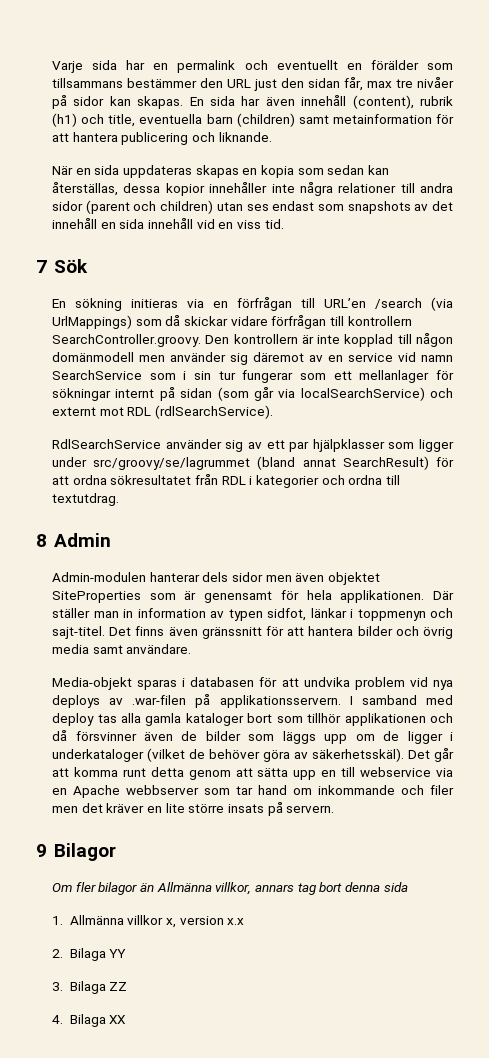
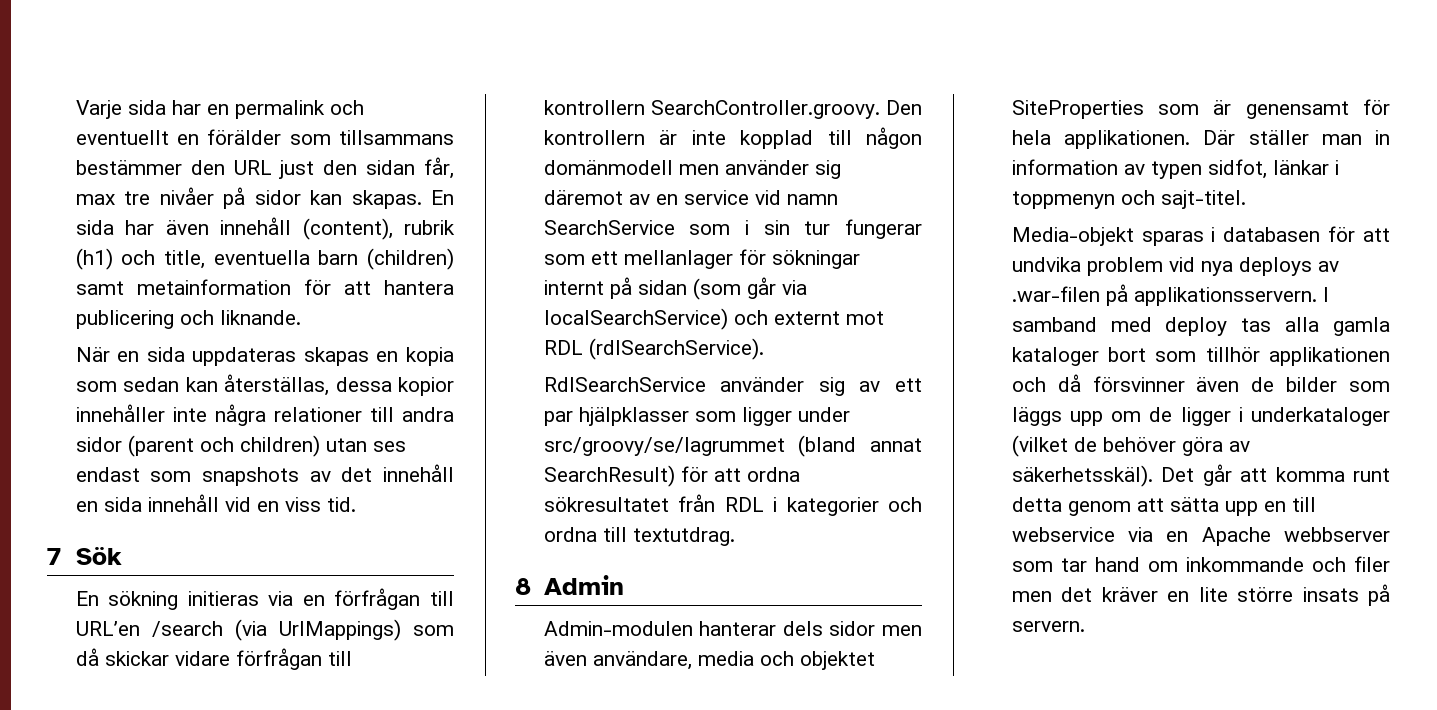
(325, 577) none -> [592,651,794,670] användare, media och
[109,626,453,639] [52,644,192,654] Det finns även gränssnitt för att hantera bilder och övrig media samt användare. -> (1246, 199) none
[36,843,116,861] [52,882,408,895] [52,915,245,928] [52,948,127,961] [52,981,128,994] [52,1014,127,1027] // 9 Bilagor // Om fler bilagor än Allmänna villkor, annars tag bort denna sida // 1. Allmänna villkor x, version x.x // 2. Bilaga YY // 3. Bilaga ZZ // 4. Bilaga XX -> (1085, 626) none

